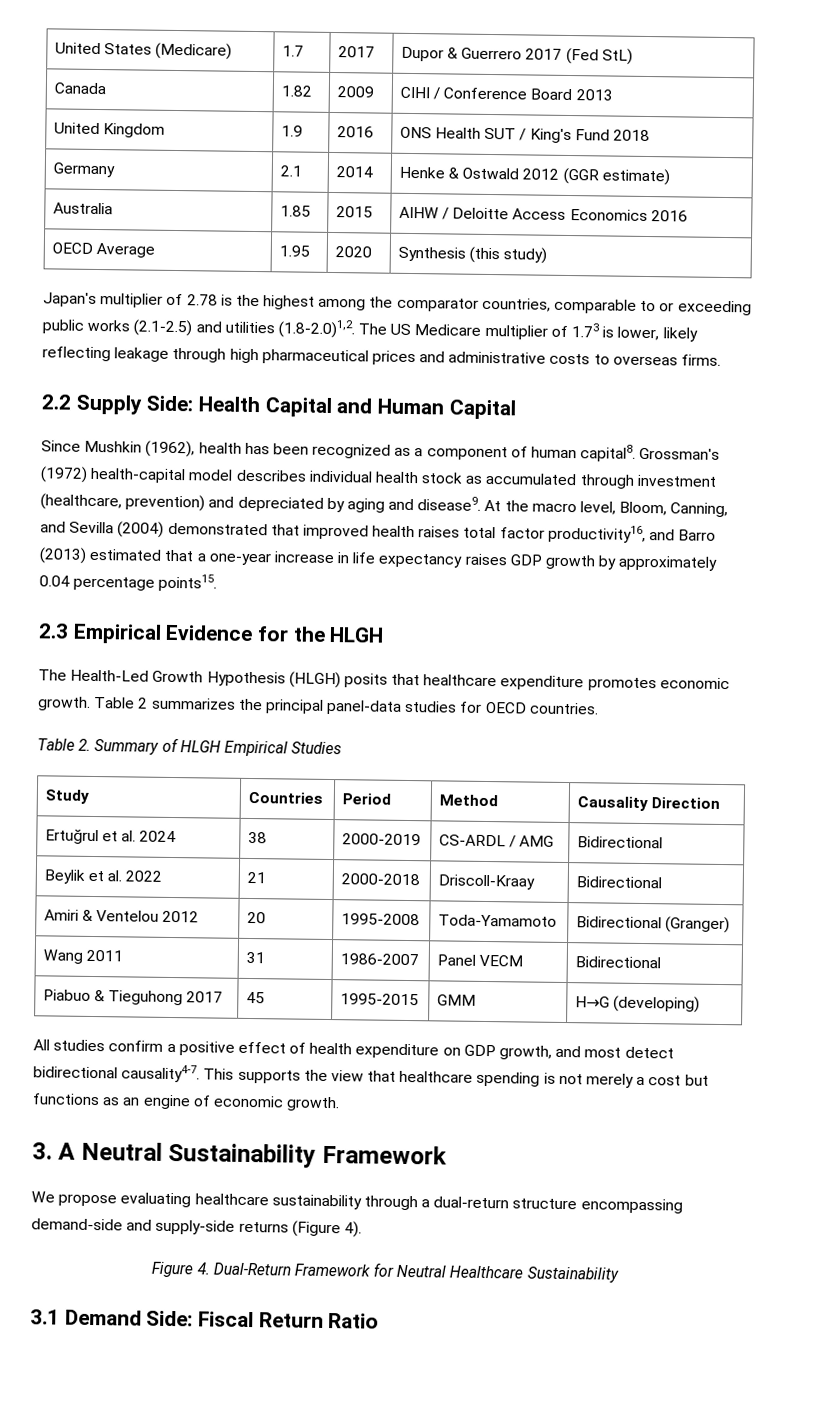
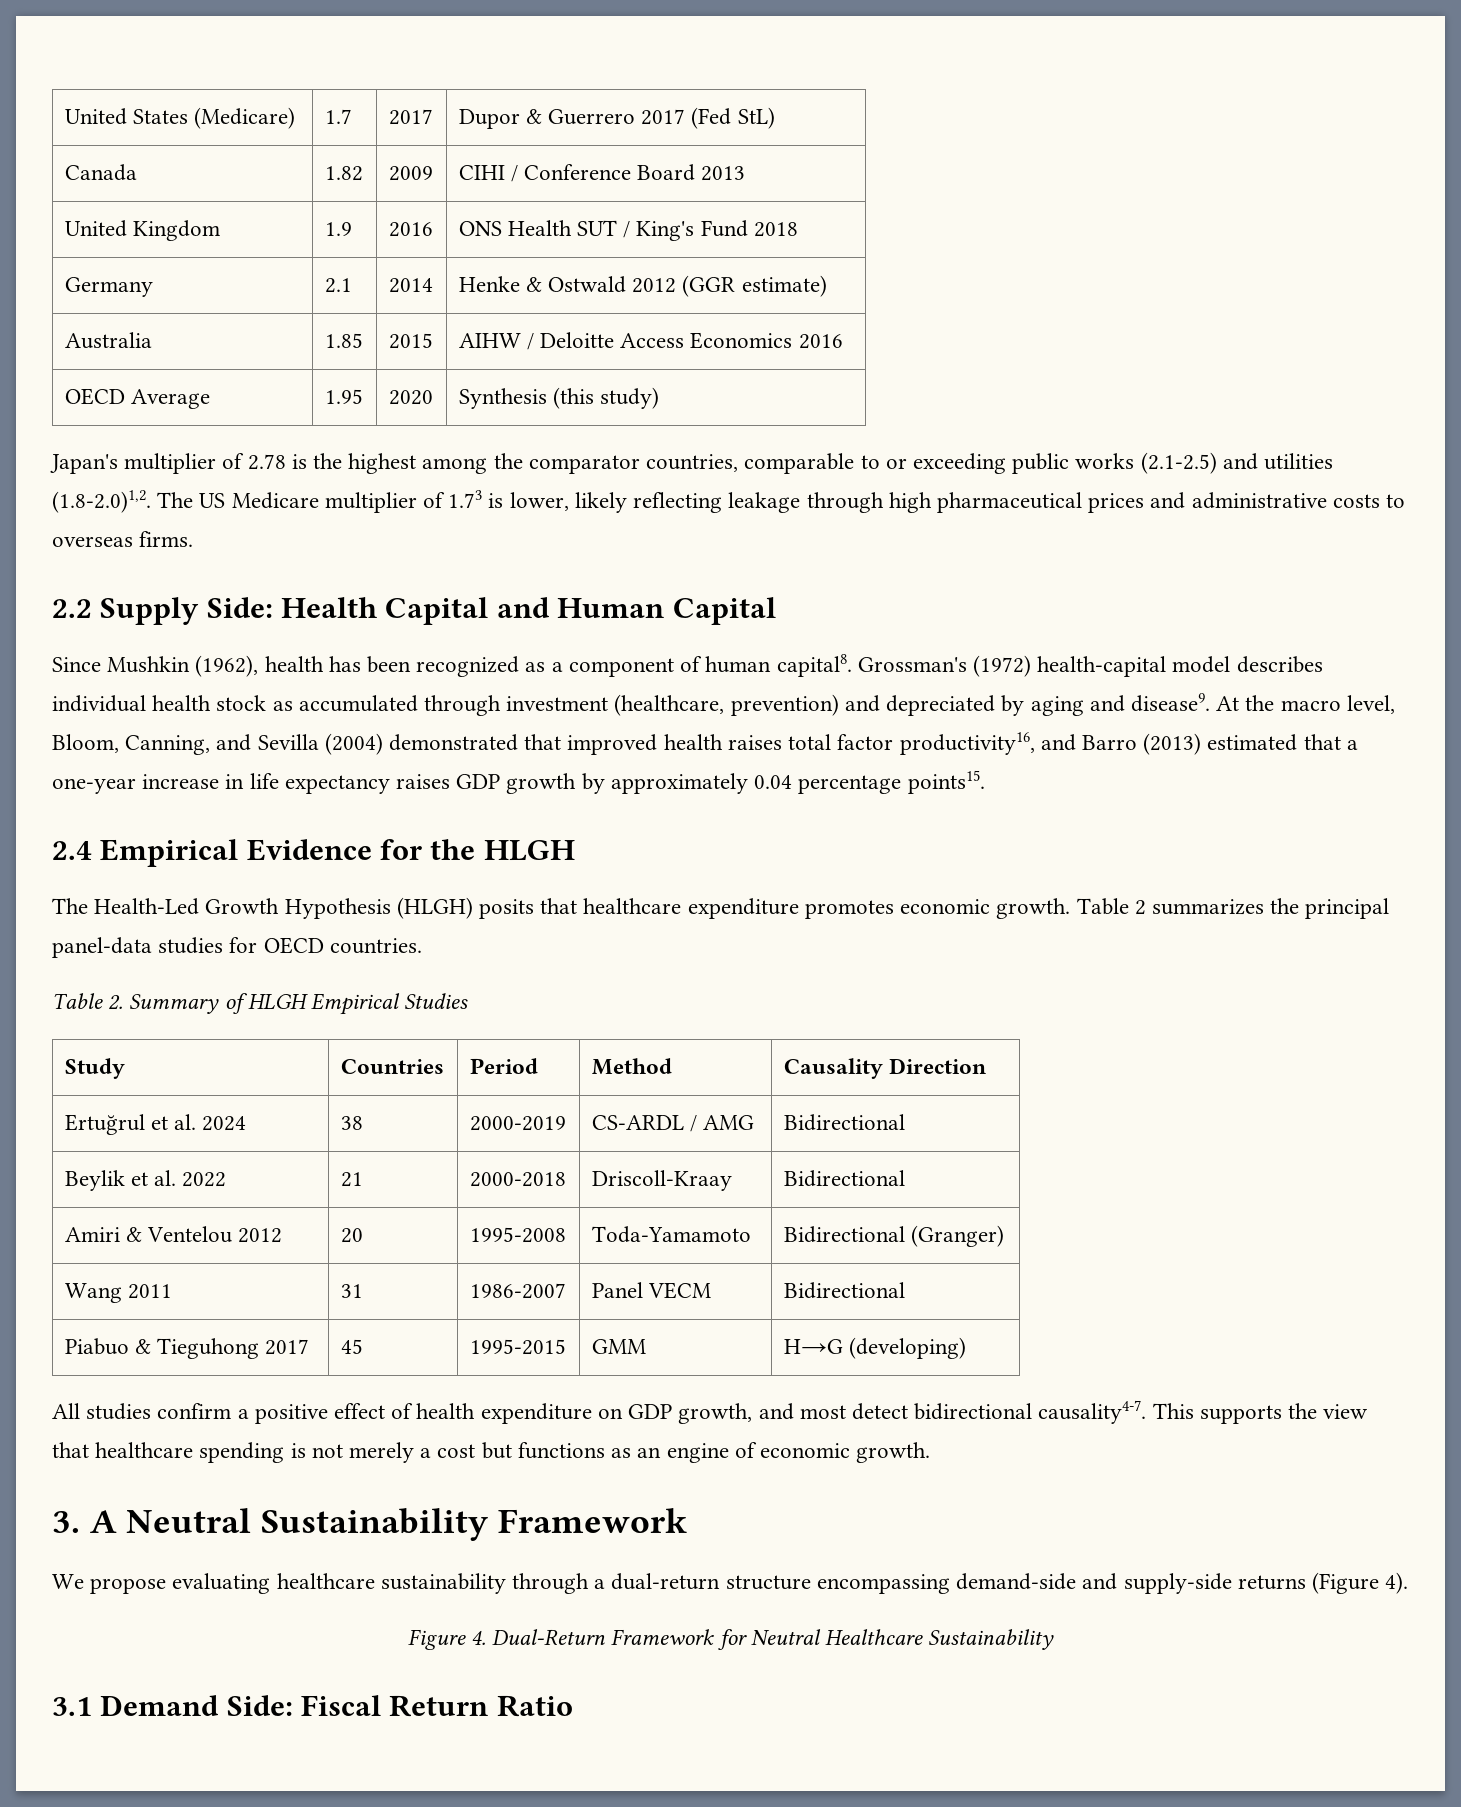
[38,623,69,639] 2.3 -> [52,841,92,860] 2.4

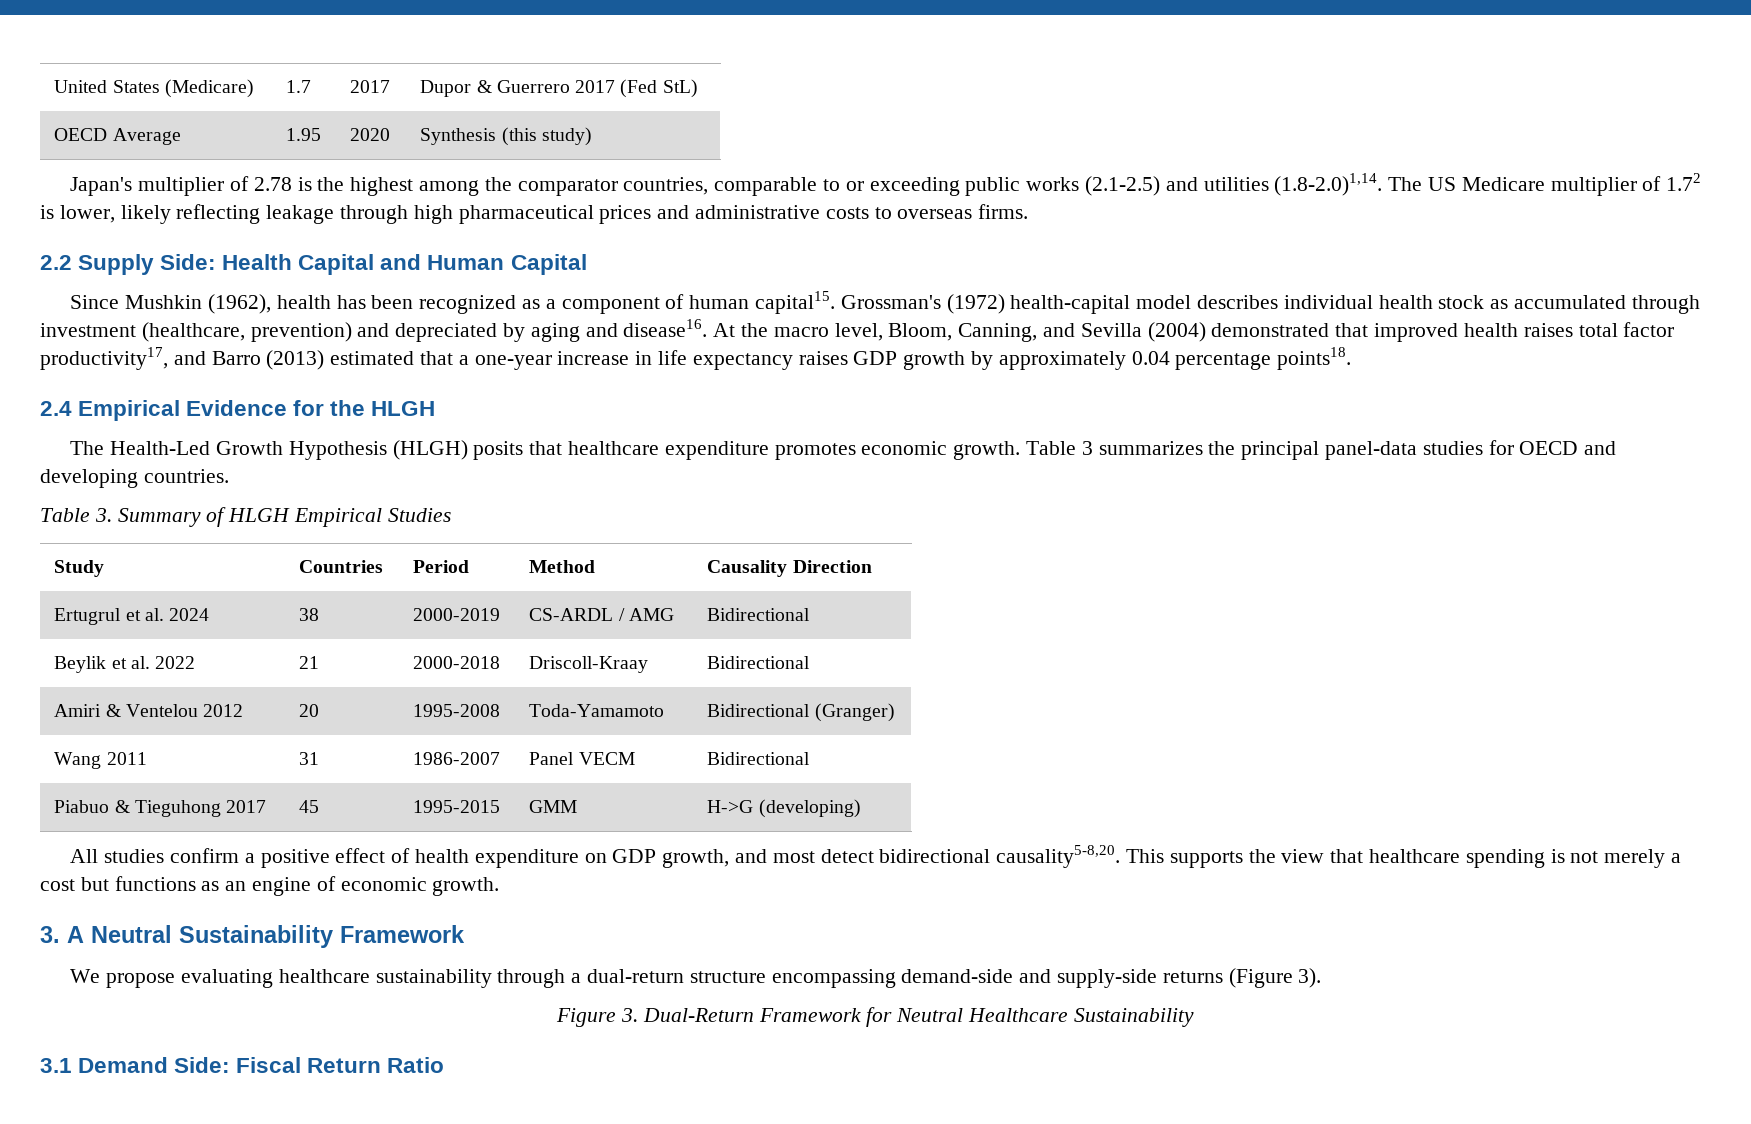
[64,164,137,181] [324,166,363,181] [388,166,433,181] [458,164,746,182] [64,220,220,241] [324,222,352,236] [388,222,433,237] [458,220,798,241] [64,277,153,297] [324,278,352,293] [388,278,433,293] [458,275,827,297] [64,332,152,349] [324,333,363,348] [388,333,433,349] [458,332,843,350] // Canada | 1.82 | 2009 | CIHI / Conference Board 2013 // United Kingdom | 1.9 | 2016 | ONS Health SUT / King's Fund 2018 // Germany | 2.1 | 2014 | Henke & Ostwald 2012 (GGR estimate) // Australia | 1.85 | 2015 | AIHW / Deloitte Access Economics 2016 -> (698, 88) none
[52,490,151,513] (1.8-2.0)1,2. -> [1274,173,1383,196] (1.8-2.0)1,14.
[448,490,483,508] 1.73 -> [1666,173,1702,191] 1.72
[776,654,852,677] capital8. -> [754,291,835,314] capital15.
[1130,693,1210,712] disease9. -> [623,319,708,337] disease16.
[899,732,1035,755] productivity16, -> [40,347,168,370] productivity17,
[907,770,985,794] points15. -> [1277,347,1352,370] points18.
[1134,900,1146,915] 2 -> [1081,441,1093,455] 3
(324, 945) none -> [1584,441,1617,455] [40,469,138,488] and developing
[108,995,124,1010] 2. -> [94,508,112,522] 3.
[64,1114,145,1135] Ertuğrul -> [54,608,122,625] Ertugrul
[783,1339,843,1354] H→G -> [707,800,754,813] H->G
[1038,1400,1147,1424] causality4-7. -> [996,845,1121,868] causality5-8,20.
[1385,1572,1409,1594] 4). -> [1298,968,1322,988] 3).
[470,1630,486,1645] 4. -> [620,1008,638,1022] 3.

